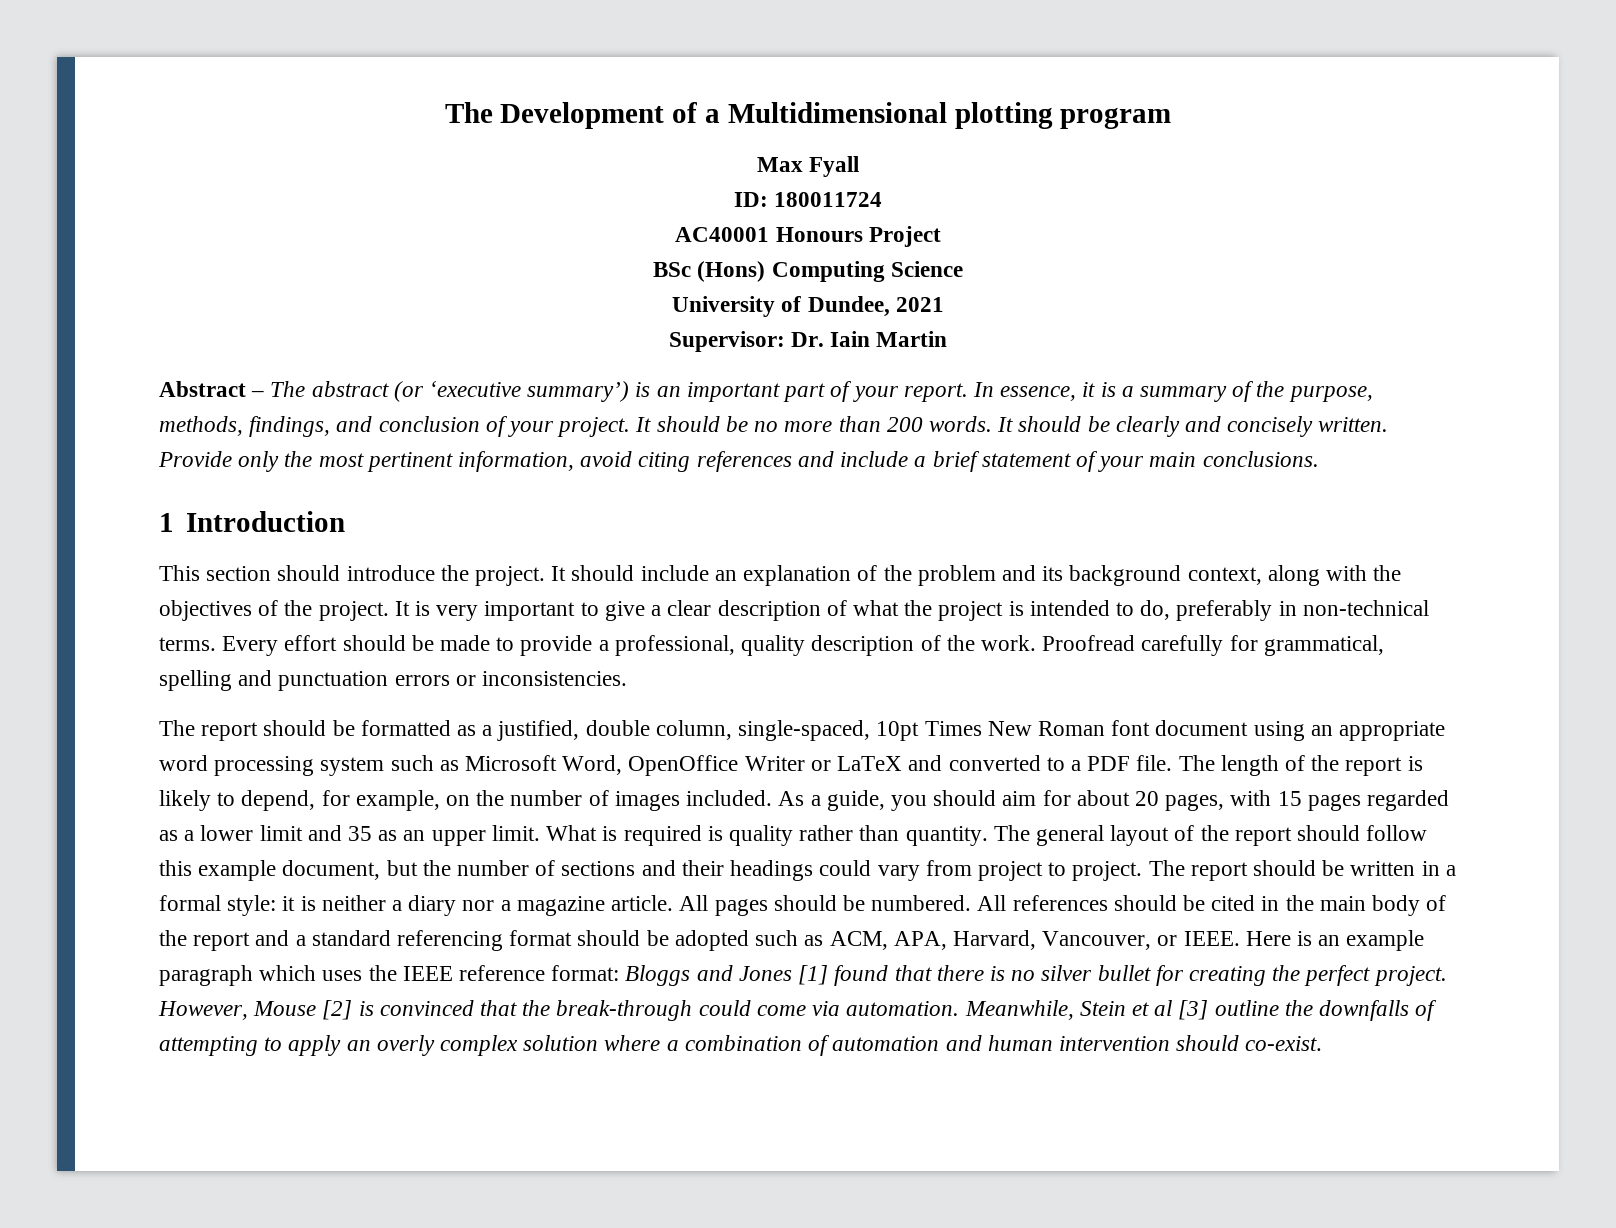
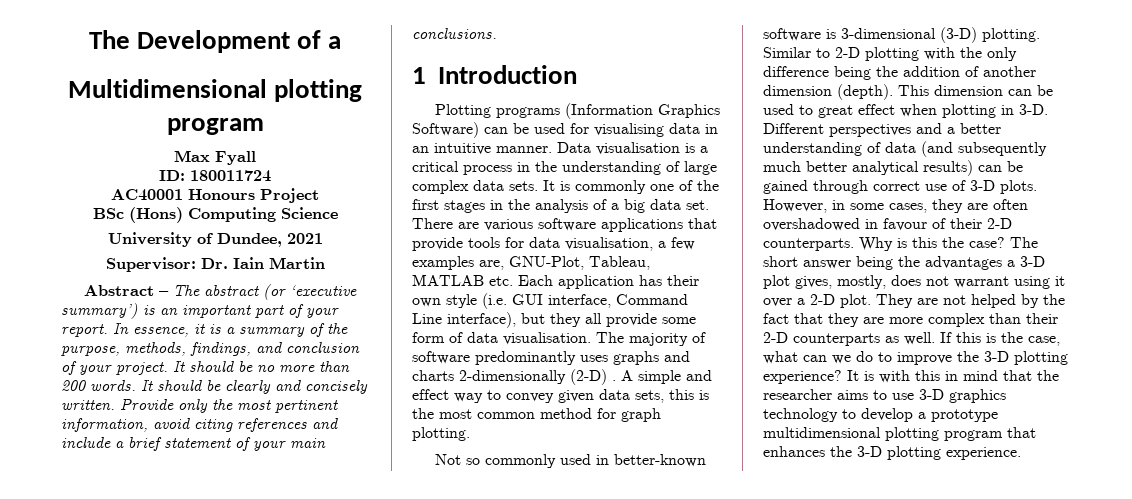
(720, 116) none -> (342, 42) //
[159,565,1402,586] [159,600,1429,621] [159,635,1384,656] [159,670,628,691] [159,720,1445,741] [159,755,1423,776] [159,790,1450,811] [159,825,1428,846] [159,860,1456,881] [159,895,1447,916] [159,930,1425,951] [159,965,1447,986] [158,1000,1438,1021] [159,1035,1323,1056] This section should introduce the project. It should include an explanation of the problem and its background context, along with the objectives of the project. It is very important to give a clear description of what the project is intended to do, preferably in non-technical terms. Every effort should be made to provide a professional, quality description of the work. Proofread carefully for grammatical, spelling and punctuation errors or inconsistencies. // The report should be formatted as a justified, double column, single-spaced, 10pt Times New Roman font document using an appropriate word processing system such as Microsoft Word, OpenOffice Writer or LaTeX and converted to a PDF file. The length of the report is likely to depend, for example, on the number of images included. As a guide, you should aim for about 20 pages, with 15 pages regarded as a lower limit and 35 as an upper limit. What is required is quality rather than quantity. The general layout of the report should follow this example document, but the number of sections and their headings could vary from project to project. The report should be written in a formal style: it is neither a diary nor a magazine article. All pages should be numbered. All references should be cited in the main body of the report and a standard referencing format should be adopted such as ACM, APA, Harvard, Vancouver, or IEEE. Here is an example paragraph which uses the IEEE reference format: Bloggs and Jones [1] found that there is no silver bullet for creating the perfect project. However, Mouse [2] is convinced that the break-through could come via automation. Meanwhile, Stein et al [3] outline the downfalls of attempting to apply an overly complex solution where a combination of automation and human intervention should co-exist. -> [434,103,720,119] [412,122,718,138] [412,142,708,155] [412,161,717,175] [412,180,719,194] [412,199,709,213] [412,218,717,232] [412,237,695,251] [412,256,650,270] [412,274,699,289] [412,293,688,309] [412,312,696,328] [412,332,706,346] [412,351,690,365] [412,369,712,385] [412,389,709,403] [412,408,661,422] [412,427,470,441] [434,454,706,468] [763,27,1040,43] [763,47,1017,61] [763,66,1036,80] [763,84,1053,100] [763,104,1048,118] [763,123,1001,137] [763,141,1047,157] [763,160,1023,176] [763,180,1037,194] [763,199,1028,213] [763,218,1012,231] [763,237,1038,251] [763,256,1045,270] [763,275,1065,289] [763,294,1065,308] [763,313,1058,327] [763,332,1060,346] [763,351,1068,365] [763,370,1059,384] [763,389,1006,403] [763,408,998,422] [763,427,1036,441] [763,446,1021,460] Plotting programs (Information Graphics Software) can be used for visualising data in an intuitive manner. Data visualisation is a critical process in the understanding of large complex data sets. It is commonly one of the first stages in the analysis of a big data set. There are various software applications that provide tools for data visualisation, a few examples are, GNU-Plot, Tableau, MATLAB etc. Each application has their own style (i.e. GUI interface, Command Line interface), but they all provide some form of data visualisation. The majority of software predominantly uses graphs and charts 2-dimensionally (2-D) . A simple and effect way to convey given data sets, this is the most common method for graph plotting. // Not so commonly used in better-known software is 3-dimensional (3-D) plotting. Similar to 2-D plotting with the only difference being the addition of another dimension (depth). This dimension can be used to great effect when plotting in 3-D. Different perspectives and a better understanding of data (and subsequently much better analytical results) can be gained through correct use of 3-D plots. However, in some cases, they are often overshadowed in favour of their 2-D counterparts. Why is this the case? The short answer being the advantages a 3-D plot gives, mostly, does not warrant using it over a 2-D plot. They are not helped by the fact that they are more complex than their 2-D counterparts as well. If this is the case, what can we do to improve the 3-D plotting experience? It is with this in mind that the researcher aims to use 3-D graphics technology to develop a prototype multidimensional plotting program that enhances the 3-D plotting experience.

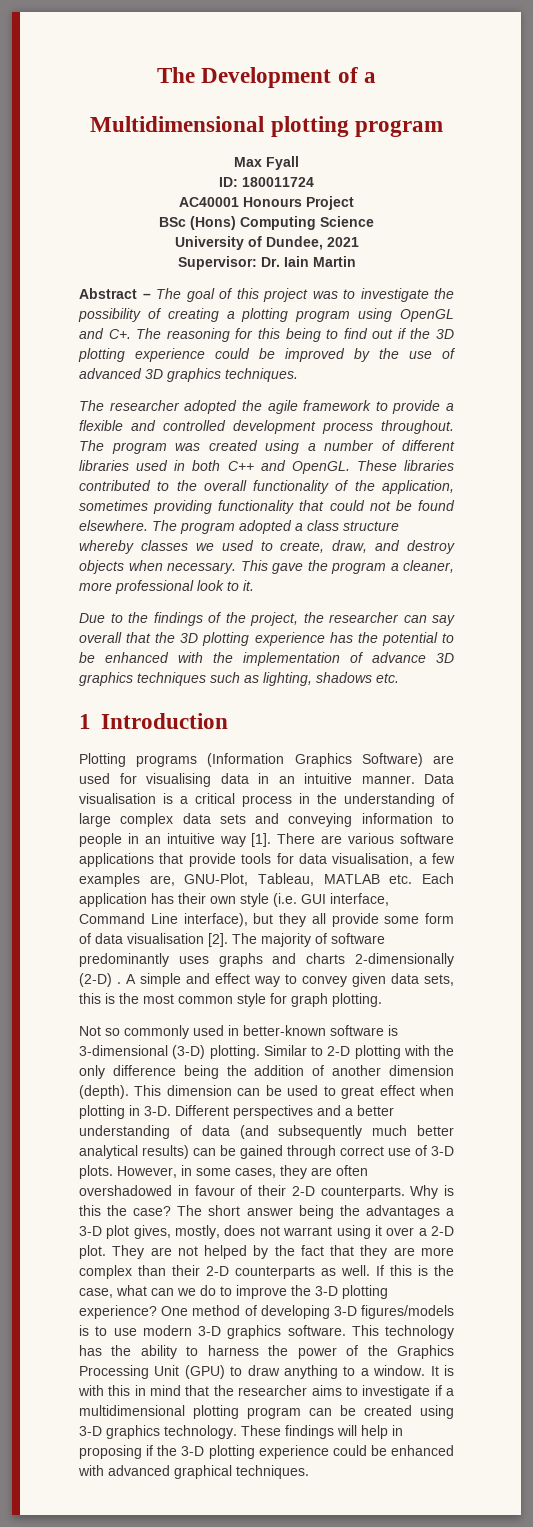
[203,284,357,300] [61,303,339,319] [61,323,348,337] [61,342,360,356] [61,361,350,375] [61,380,368,394] [61,398,338,413] [61,418,338,432] [61,437,326,451] [412,28,497,39] abstract (or ‘executive summary’) is an important part of your report. In essence, it is a summary of the purpose, methods, findings, and conclusion of your project. It should be no more than 200 words. It should be clearly and concisely written. Provide only the most pertinent information, avoid citing references and include a brief statement of your main conclusions. -> [186,288,454,302] [78,308,454,322] [79,328,454,342] [78,348,456,362] [79,368,298,382] [79,400,454,414] [79,420,454,434] [79,440,455,454] [79,460,454,474] [79,480,454,494] [79,500,456,514] [79,520,399,534] [79,540,455,554] [79,560,454,574] [79,580,254,594] [79,612,455,626] [79,632,454,646] [79,652,454,666] [79,672,399,686] goal of this project was to investigate the possibility of creating a plotting program using OpenGL and C+. The reasoning for this being to find out if the 3D plotting experience could be improved by the use of advanced 3D graphics techniques. // The researcher adopted the agile framework to provide a flexible and controlled development process throughout. The program was created using a number of different libraries used in both C++ and OpenGL. These libraries contributed to the overall functionality of the application, sometimes providing functionality that could not be found elsewhere. The program adopted a class structure whereby classes we used to create, draw, and destroy objects when necessary. This gave the program a cleaner, more professional look to it. // Due to the findings of the project, the researcher can say overall that the 3D plotting experience has the potential to be enhanced with the implementation of advance 3D graphics techniques such as lighting, shadows etc.
[484,123,529,134] can be -> [433,755,454,764] are
[509,180,719,194] [412,199,709,213] sets. It is commonly one of the first stages in the analysis of a big data set. -> [219,813,454,827] [79,833,272,847] sets and conveying information to people in an intuitive way [1].
[503,332,591,345] visualisation. -> [127,933,228,947] visualisation [2].
[540,408,592,419] method -> [237,993,266,1007] style
(842, 377) none -> [161,1305,454,1319] [79,1325,454,1339] [79,1345,455,1359] [79,1365,426,1379] One method of developing 3-D figures/models is to use modern 3-D graphics software. This technology has the ability to harness the power of the Graphics Processing Unit (GPU) to draw anything to a window.
[892,389,1006,403] [763,408,998,422] [763,427,1036,441] [763,446,1021,460] use 3-D graphics technology to develop a prototype multidimensional plotting program that enhances the 3-D plotting experience. -> [362,1385,455,1399] [79,1405,454,1419] [79,1425,403,1439] [79,1445,454,1459] [78,1465,309,1479] investigate if a multidimensional plotting program can be created using 3-D graphics technology. These findings will help in proposing if the 3-D plotting experience could be enhanced with advanced graphical techniques.

